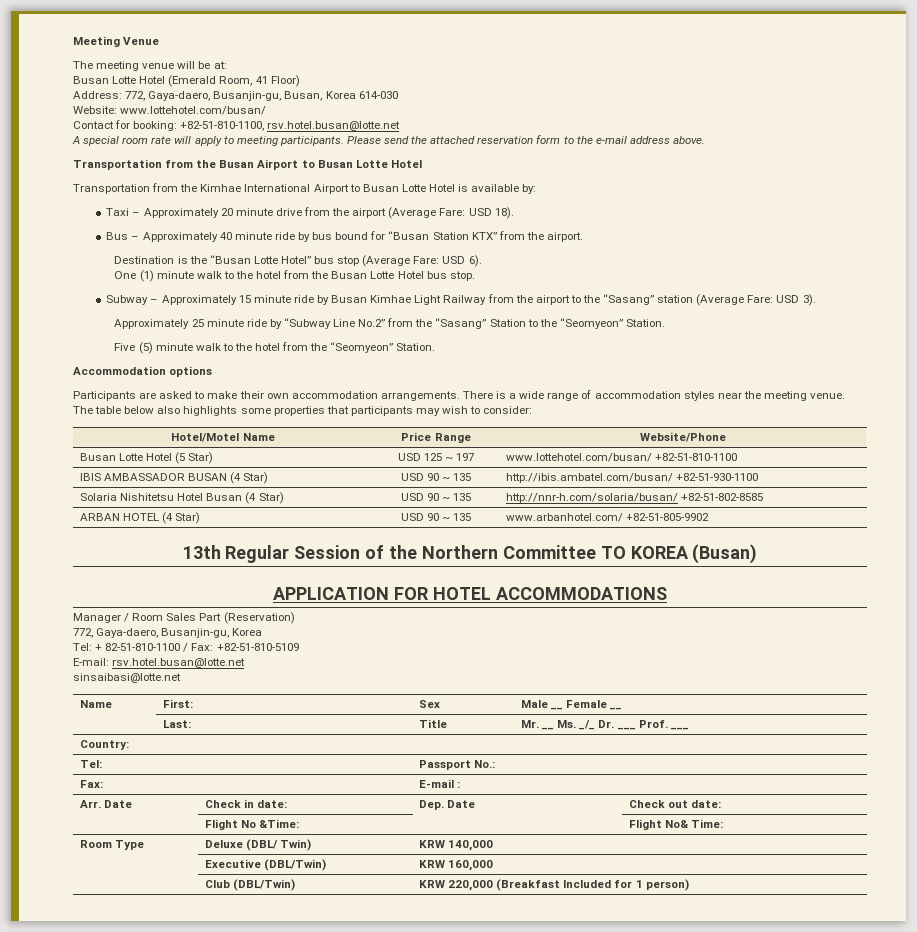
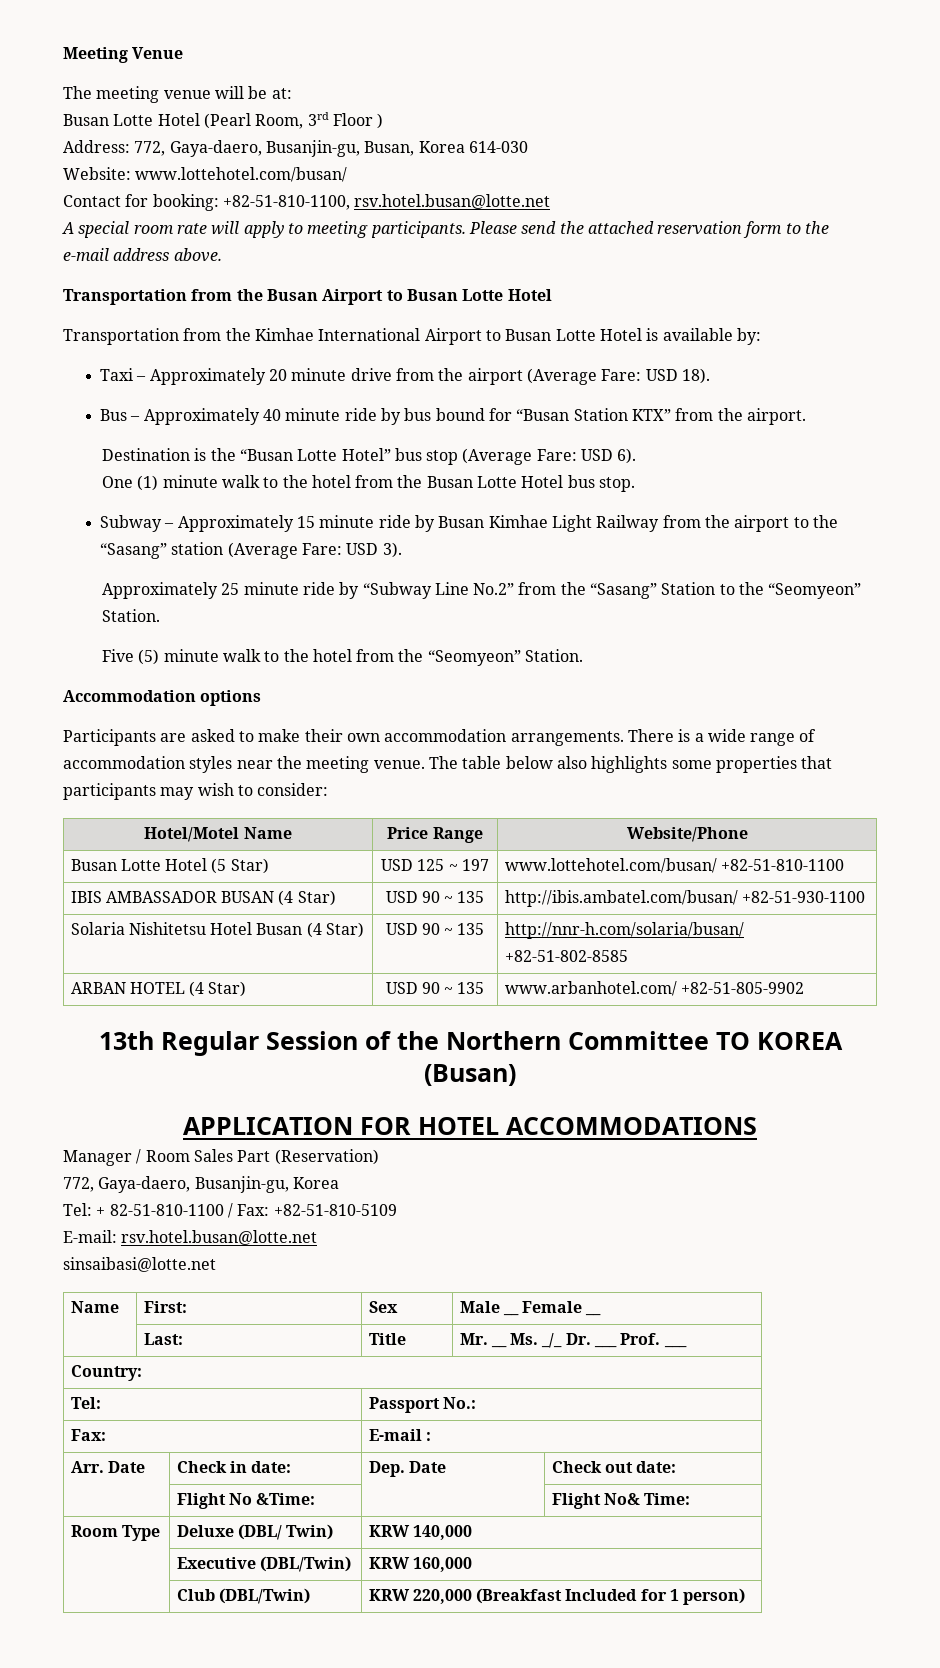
[168,75,300,87] (Emerald Room, 41 Floor) -> [203,112,384,129] (Pearl Room, 3rd Floor )

